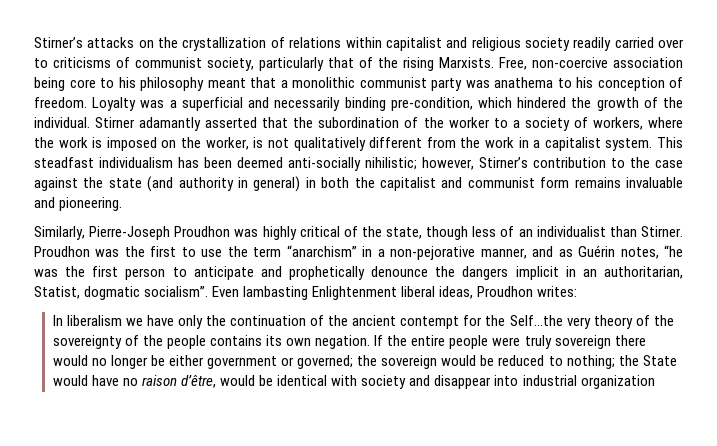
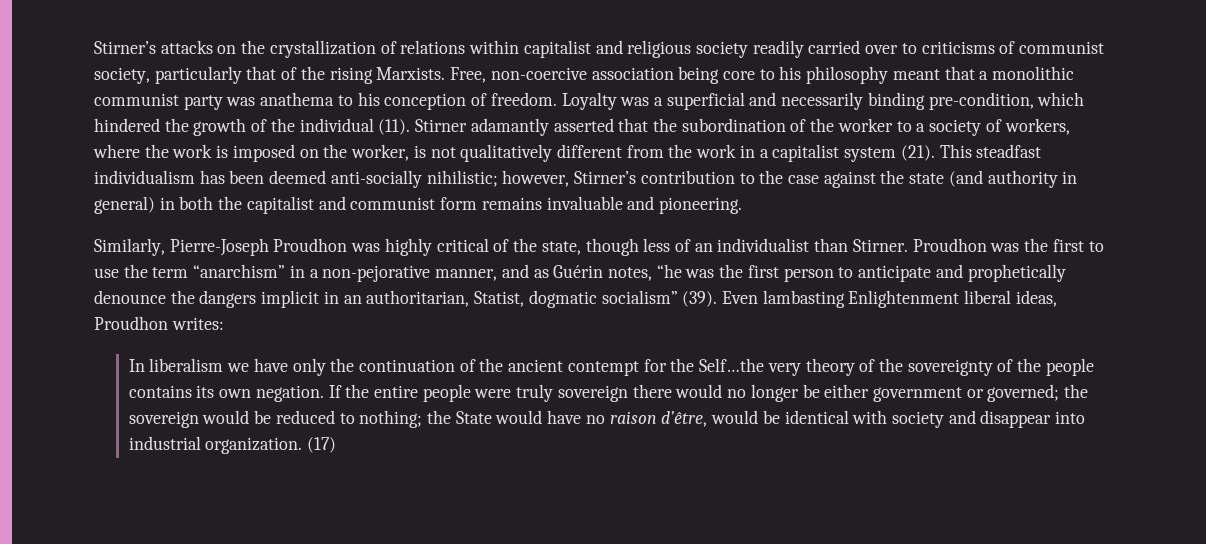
[34,117,90,128] individual. -> [299,118,411,135] individual (11).
[605,138,653,151] system. -> [844,145,935,162] system (21).
[144,286,209,297] socialism”. -> [601,290,718,307] socialism” (39).
[580,375,655,389] organization -> [205,437,337,454] organization. (17)

